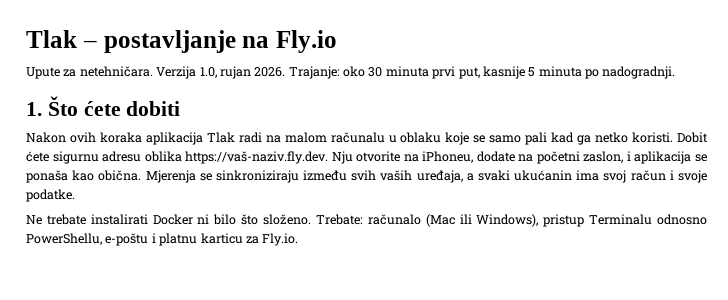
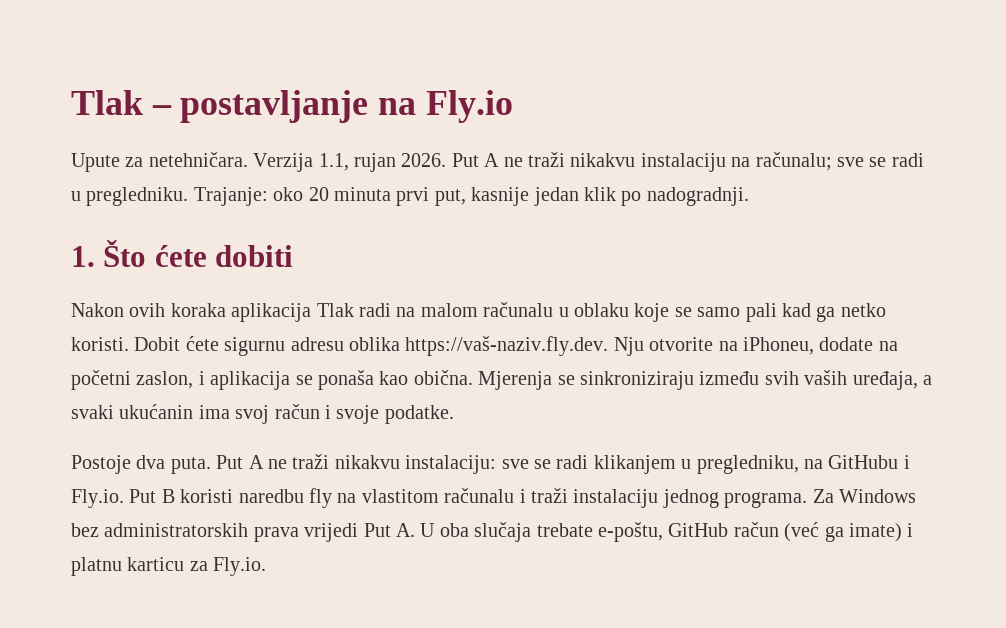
[199,67,217,78] 1.0, -> [318,153,349,171] 1.1,
(286, 72) none -> [451,152,924,172] [71,187,189,206] Put A ne traži nikakvu instalaciju na računalu; sve se radi u pregledniku.
[368,67,383,77] 30 -> [308,187,329,201] 20
[528,66,582,77] 5 minuta -> [533,187,616,206] jedan klik
[26,214,708,227] [26,233,149,246] Ne trebate instalirati Docker ni bilo što složeno. Trebate: računalo (Mac ili Windows), pristup Terminalu odnosno PowerShellu, e-poštu -> [71,454,910,474] [71,488,916,508] [71,522,902,542] Postoje dva puta. Put A ne traži nikakvu instalaciju: sve se radi klikanjem u pregledniku, na GitHubu i Fly.io. Put B koristi naredbu fly na vlastitom računalu i traži instalaciju jednog programa. Za Windows bez administratorskih prava vrijedi Put A. U oba slučaja trebate e-poštu, GitHub račun (već ga imate)

